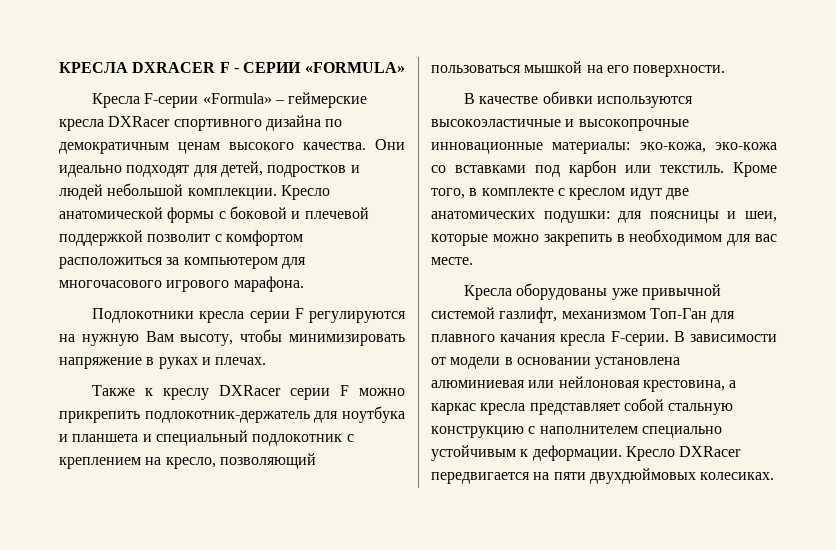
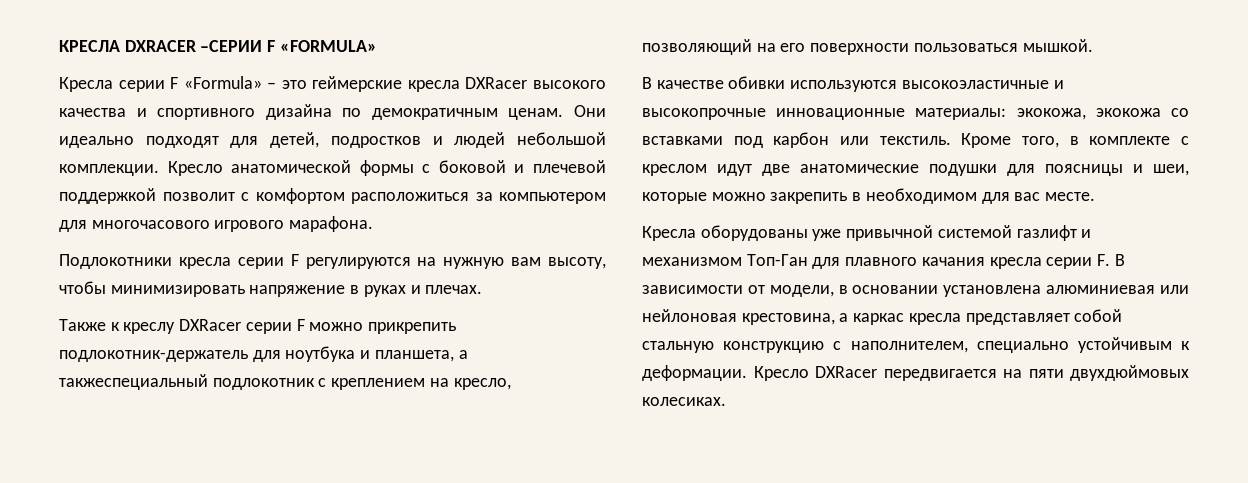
[219,62,302,73] F - СЕРИИ -> [200,40,276,52] –СЕРИИ F
[144,93,199,108] F-серии -> [118,77,179,92] серии F
(286, 102) none -> [281,80,307,89] это
(171, 121) none -> [533,80,606,89] [59,108,147,117] высокого качества и
[178,142,366,154] ценам высокого качества. -> [508,108,564,120] ценам.
[145,331,174,342] Вам -> [511,257,542,266] вам
[72,430,248,446] планшета и специальный -> [374,350,468,362] [59,374,208,390] планшета, а такжеспециальный
[431,61,726,77] пользоваться мышкой на его поверхности. -> [756,39,1093,55] на его поверхности пользоваться мышкой.
[639,142,777,153] эко-кожа, эко-кожа -> [1016,108,1161,120] экокожа, экокожа
[431,211,610,223] анатомических подушки: -> [800,164,997,176] анатомические подушки
[499,307,558,323] газлифт, -> [1016,225,1092,241] газлифт и
[610,331,669,346] F-серии. -> [1046,254,1111,269] серии F.
[450,357,501,369] модели -> [769,285,834,297] модели,
[539,426,638,434] наполнителем -> [850,341,968,353] наполнителем,

